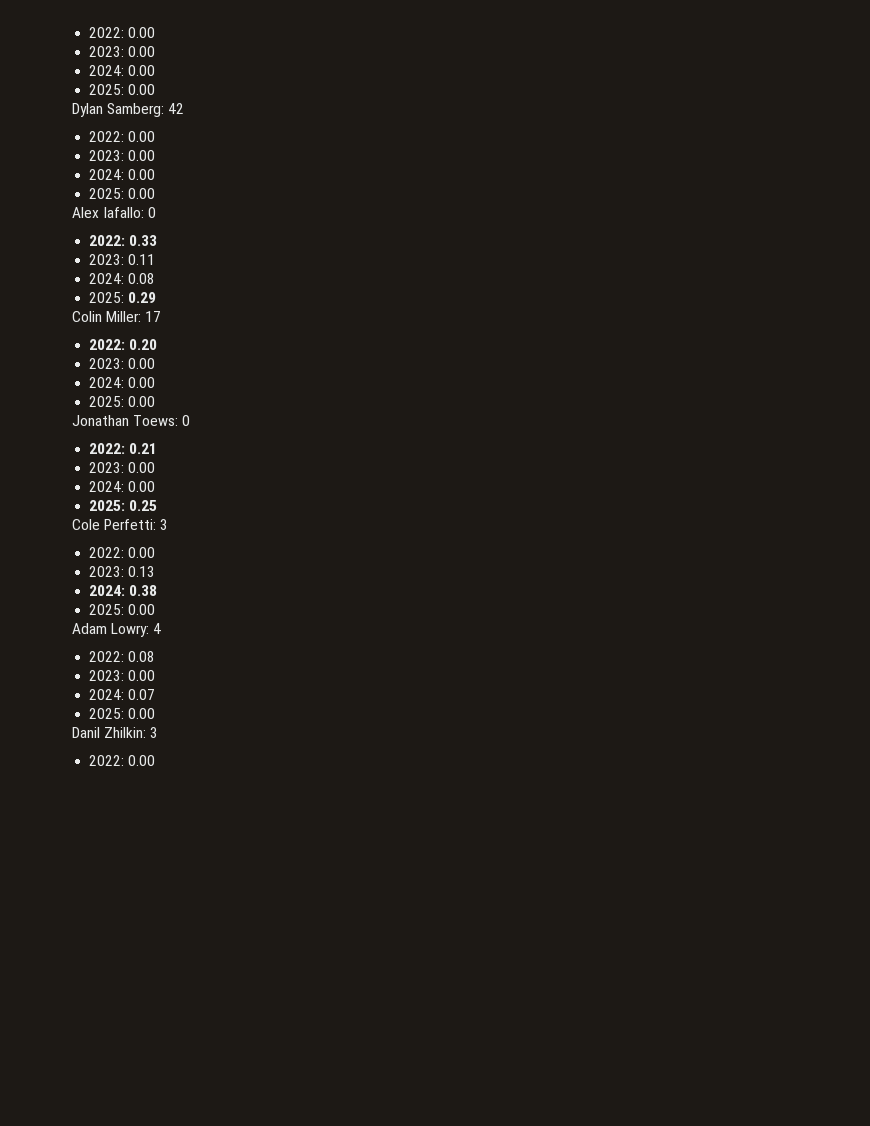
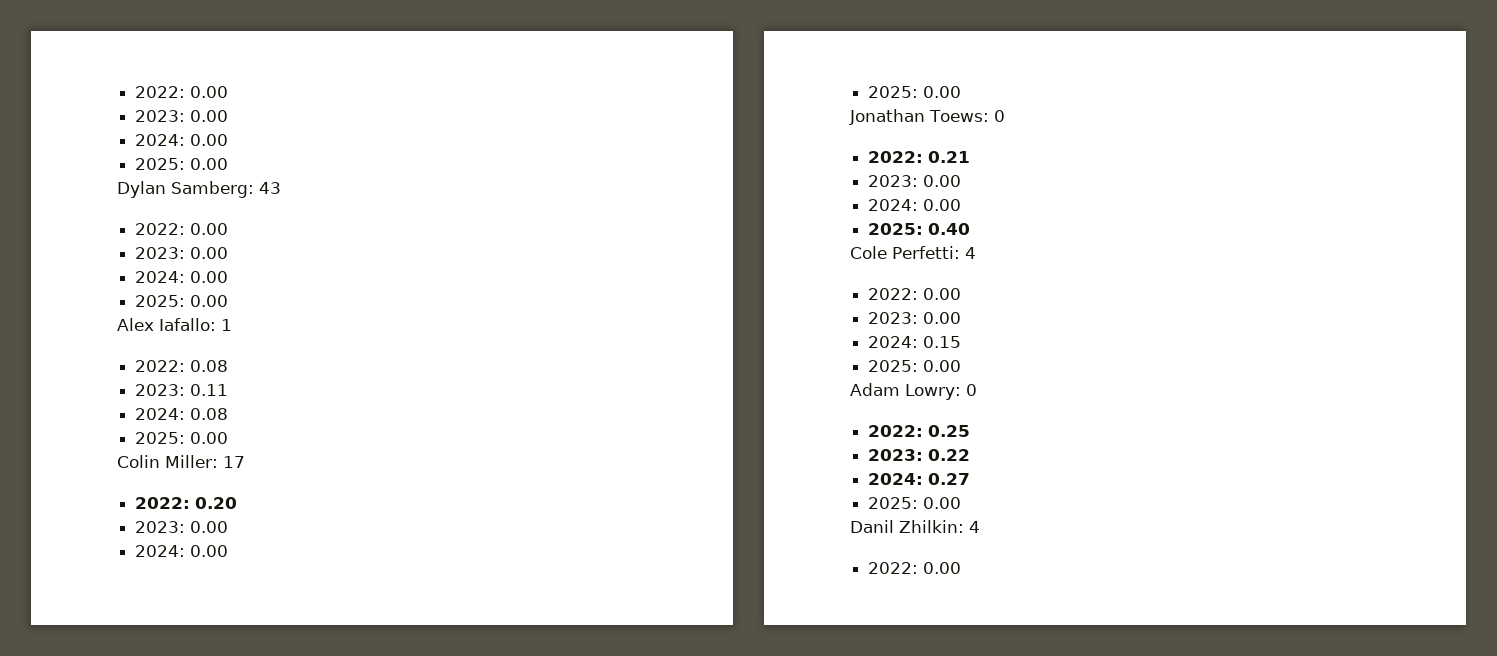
[168,103,185,114] 42 -> [259,182,281,194] 43
[148,207,157,218] [89,235,158,246] 0 // 2022: 0.33 -> [221,319,232,331] [135,360,229,372] 1 // 2022: 0.08
[128,292,157,303] 0.29 -> [190,432,229,444] 0.00
[129,500,158,511] 0.25 -> [928,223,971,235] 0.40
[160,519,169,530] [89,547,156,558] [89,566,156,577] [89,585,158,596] 3 // 2022: 0.00 // 2023: 0.13 // 2024: 0.38 -> [965,247,976,259] [868,288,962,300] [868,312,962,324] [868,336,962,348] 4 // 2022: 0.00 // 2023: 0.00 // 2024: 0.15
[153,623,162,634] [89,651,156,662] [89,670,156,681] [89,689,156,700] 4 // 2022: 0.08 // 2023: 0.00 // 2024: 0.07 -> [965,384,977,396] [868,425,971,437] [868,449,971,461] [868,473,971,485] 0 // 2022: 0.25 // 2023: 0.22 // 2024: 0.27
[150,727,159,738] 3 -> [969,521,980,533] 4

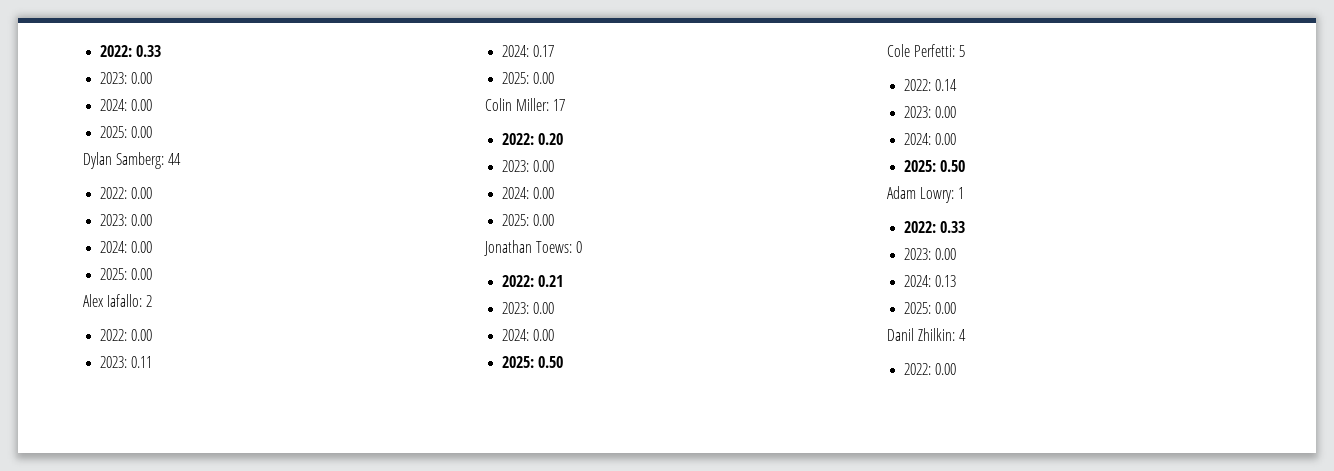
[135,86,229,98] 2022: 0.00 -> [100,45,162,57] 2022: 0.33
[259,182,281,194] 43 -> [168,153,182,165] 44
[221,319,232,331] [135,360,229,372] 1 // 2022: 0.08 -> [146,295,153,307] [100,329,153,341] 2 // 2022: 0.00
[190,408,229,420] 0.08 -> [533,45,555,57] 0.17
[928,223,971,235] 0.40 -> [538,356,564,368] 0.50
[965,247,976,259] [868,288,962,300] [868,312,962,324] [868,336,962,348] [868,360,962,372] 4 // 2022: 0.00 // 2023: 0.00 // 2024: 0.15 // 2025: 0.00 -> [959,45,966,57] [904,79,958,91] [904,106,957,118] [904,133,957,145] [904,160,966,172] 5 // 2022: 0.14 // 2023: 0.00 // 2024: 0.00 // 2025: 0.50
[965,384,977,396] [868,425,971,437] [868,449,971,461] [868,473,971,485] 0 // 2022: 0.25 // 2023: 0.22 // 2024: 0.27 -> [958,187,965,199] [904,221,966,233] [904,248,957,260] [904,275,957,287] 1 // 2022: 0.33 // 2023: 0.00 // 2024: 0.13

